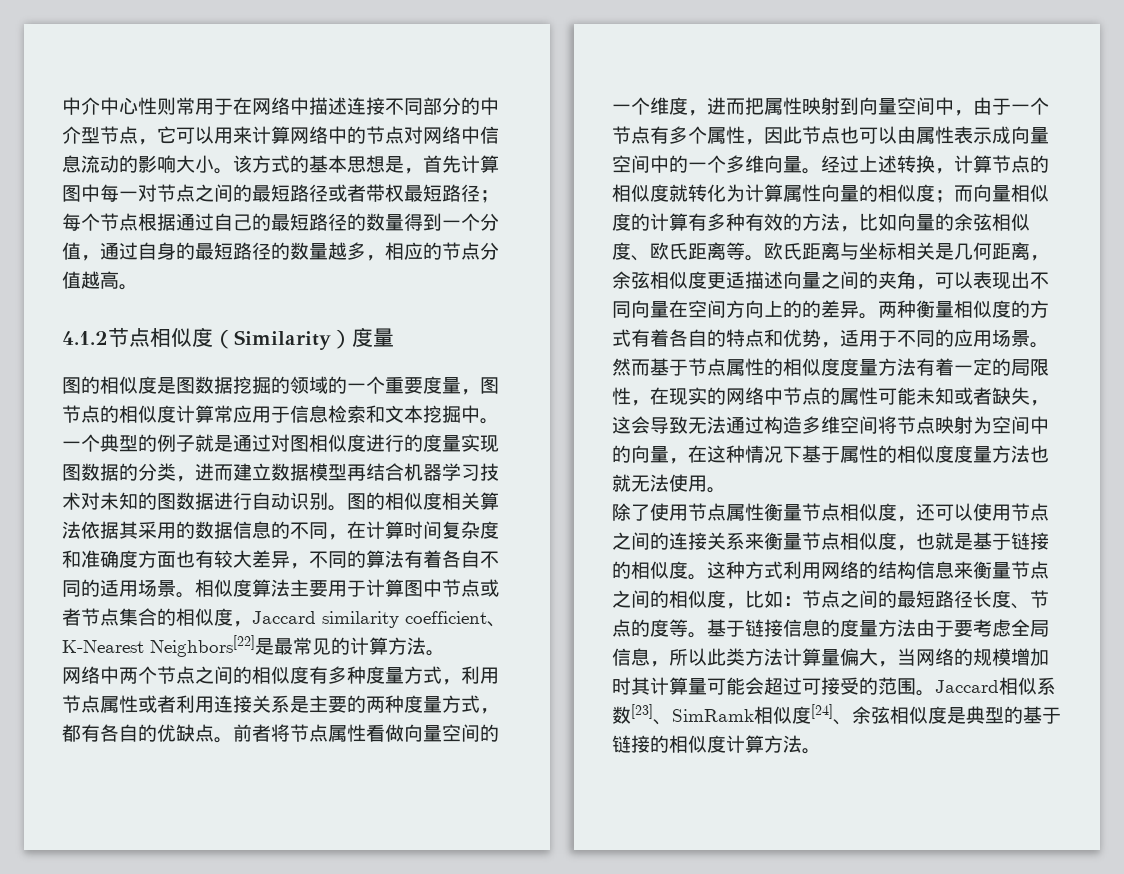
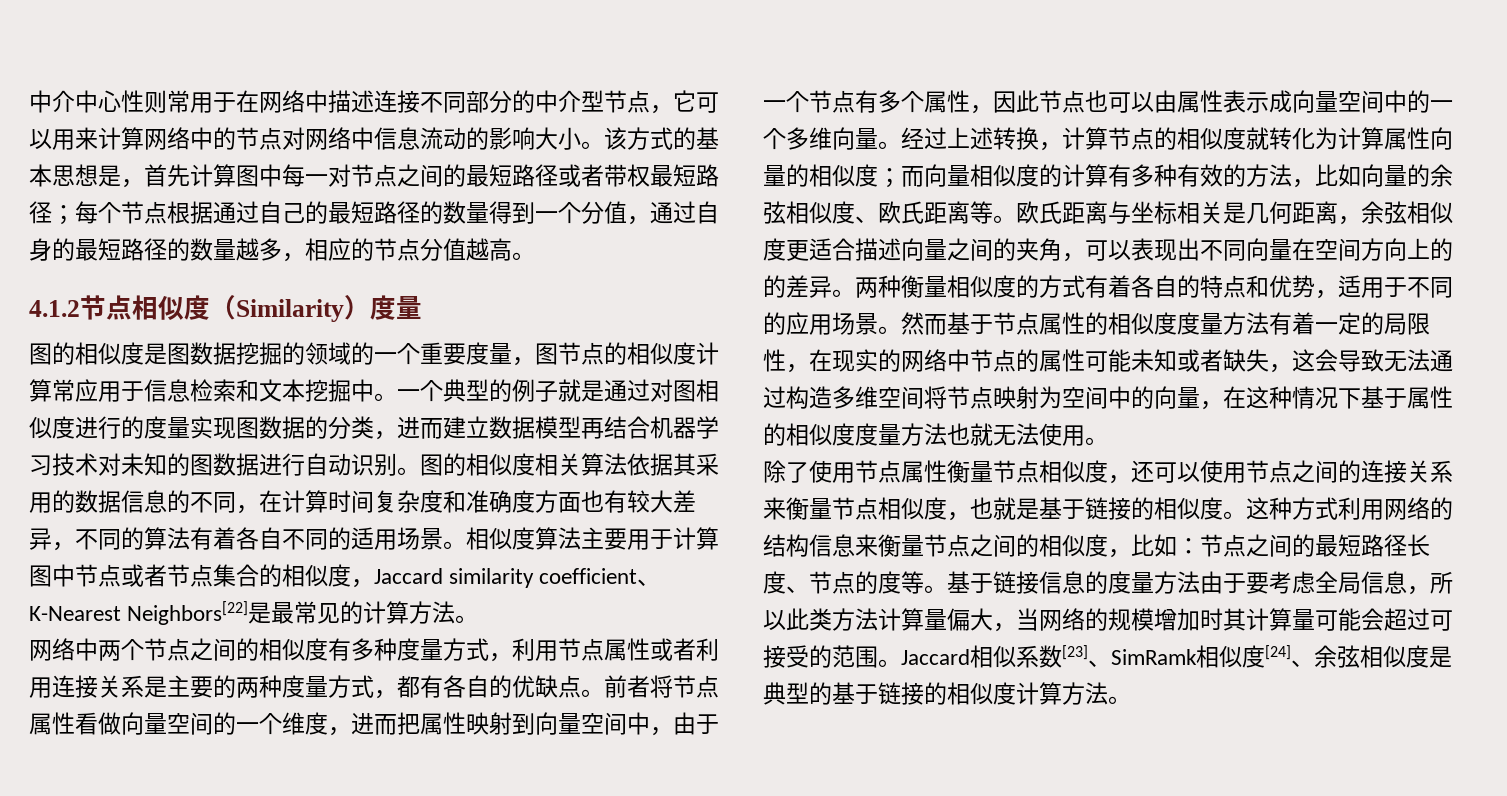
(745, 280) none -> [832,238,855,261] 合

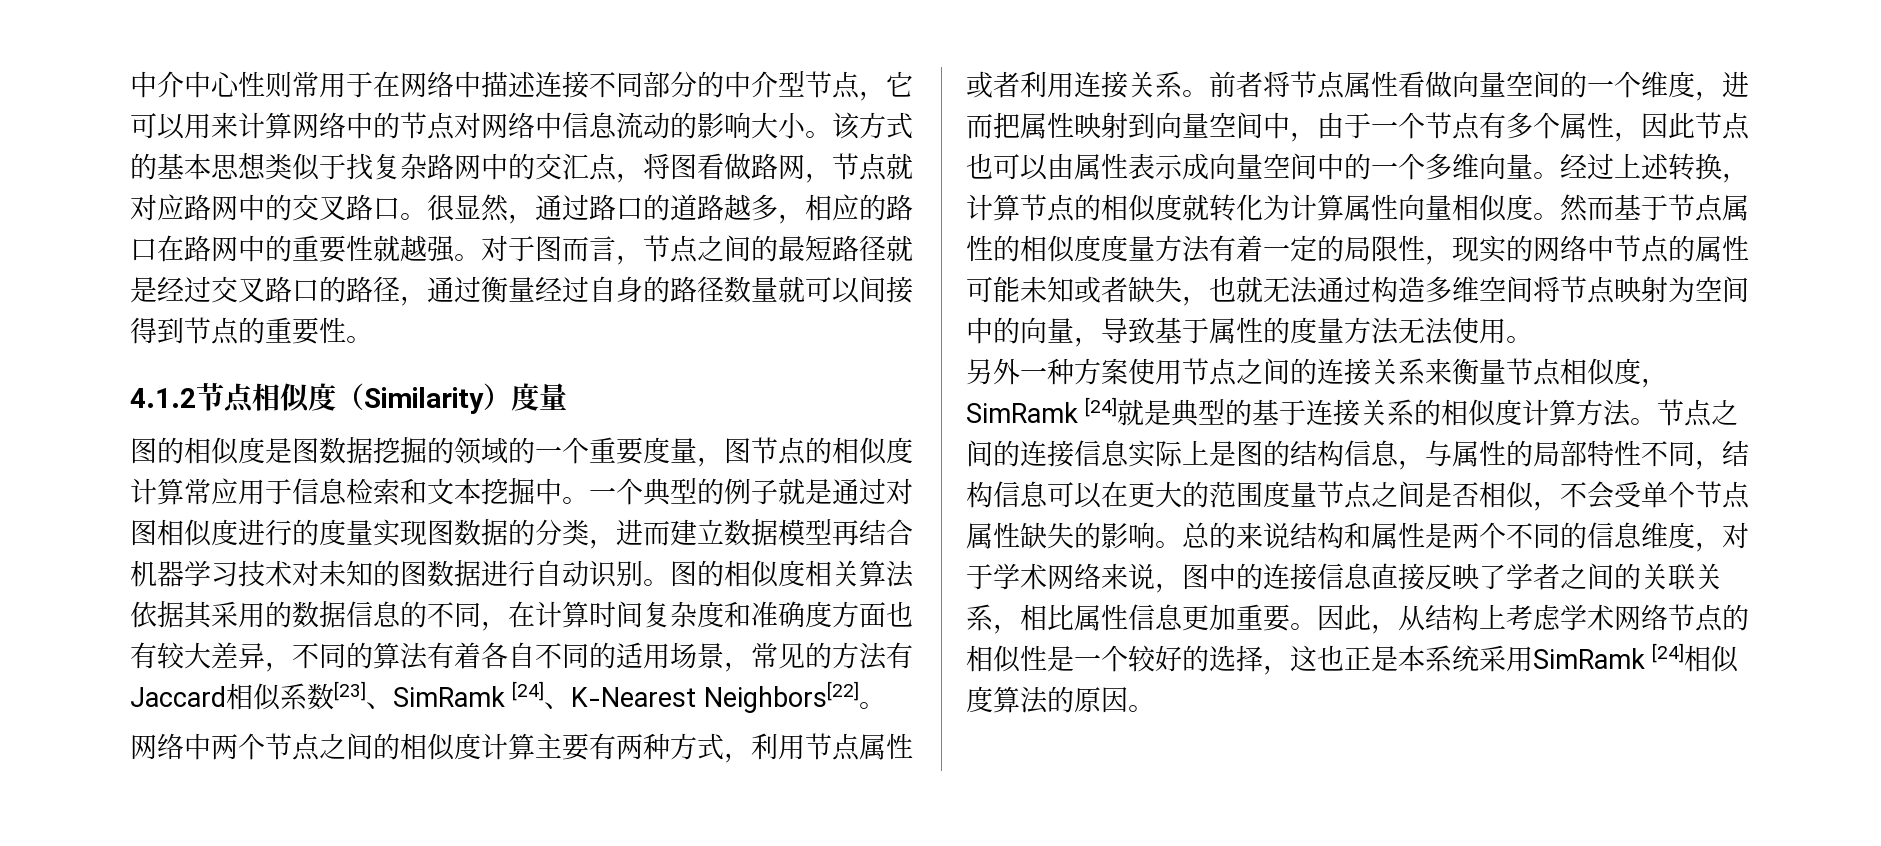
[98,164,719,188] [29,201,719,225] [29,238,512,262] 是，首先计算图中每一对节点之间的最短路径或者带权最短路径；每个节点根据通过自己的最短路径的数量得到一个分值，通过自身的最短路径的数量越多，相应的节点分值越高 -> [265,153,913,183] [130,194,913,224] [130,235,913,265] [130,276,913,306] [130,317,346,345] 类似于找复杂路网中的交汇点，将图看做路网，节点就对应路网中的交叉路口。很显然，通过路口的道路越多，相应的路口在路网中的重要性就越强。对于图而言，节点之间的最短路径就是经过交叉路口的路径，通过衡量经过自身的路径数量就可以间接得到节点的重要性
[443,527,719,550] [29,564,661,588] [29,601,456,625] 。相似度算法主要用于计算图中节点或者节点集合的相似度，Jaccard similarity coefficient、K-Nearest Neighbors[22]是最常见的计算方法 -> [724,642,913,672] [130,681,366,711] [366,681,545,709] [544,681,859,713] ，常见的方法有Jaccard相似系数[23]、SimRamk [24]、K-Nearest Neighbors[22]
[328,638,443,661] 有多种度量 -> [481,733,670,761] 计算主要有两种
[144,675,581,699] 是主要的两种度量方式，都有各自的优缺点 -> (1182, 84) none
[786,164,1453,188] [763,201,1453,225] [763,238,1453,262] [763,275,1453,299] [763,312,878,335] 的相似度；而向量相似度的计算有多种有效的方法，比如向量的余弦相似度、欧氏距离等。欧氏距离与坐标相关是几何距离，余弦相似度更适合描述向量之间的夹角，可以表现出不同向量在空间方向上的的差异。两种衡量相似度的方式有着各自的特点和优势，适用于不同的应用场景 -> [1452,194,1533,222] 相似度
[809,349,832,372] 在 -> (1452, 260) none
[1292,349,1384,372] 这会导致 -> [1209,276,1263,303] 也就
[1223,386,1361,409] 在这种情况下 -> [1101,317,1155,344] 导致
[786,423,993,446] 相似度度量方法也就 -> [1290,317,1399,345] 度量方法
[763,460,1200,484] 除了使用节点属性衡量节点相似度，还可以 -> [966,358,1128,385] 另外一种方案
[970,497,1453,520] [763,534,1430,558] [763,571,1453,595] [763,608,1453,632] [763,645,1088,668] [1088,645,1291,668] [1291,645,1429,668] 也就是基于链接的相似度。这种方式利用网络的结构信息来衡量节点之间的相似度，比如：节点之间的最短路径长度、节点的度等。基于链接信息的度量方法由于要考虑全局信息，所以此类方法计算量偏大，当网络的规模增加时其计算量可能会超过可接受的范围。Jaccard相似系数[23]、SimRamk相似度[24]、余弦相似度 -> [966,397,1145,426] SimRamk [24]就
[878,682,924,705] 链接 -> [1306,399,1415,426] 连接关系
(1131, 700) none -> [1657,399,1739,427] [966,440,1749,470] [966,481,1750,511] [966,522,1749,552] [966,563,1722,593] [966,604,1749,634] [966,643,1740,675] [966,686,1155,714] 节点之间的连接信息实际上是图的结构信息，与属性的局部特性不同，结构信息可以在更大的范围度量节点之间是否相似，不会受单个节点属性缺失的影响。总的来说结构和属性是两个不同的信息维度，对于学术网络来说，图中的连接信息直接反映了学者之间的关联关系，相比属性信息更加重要。因此，从结构上考虑学术网络节点的相似性是一个较好的选择，这也正是本系统采用SimRamk [24]相似度算法的原因。

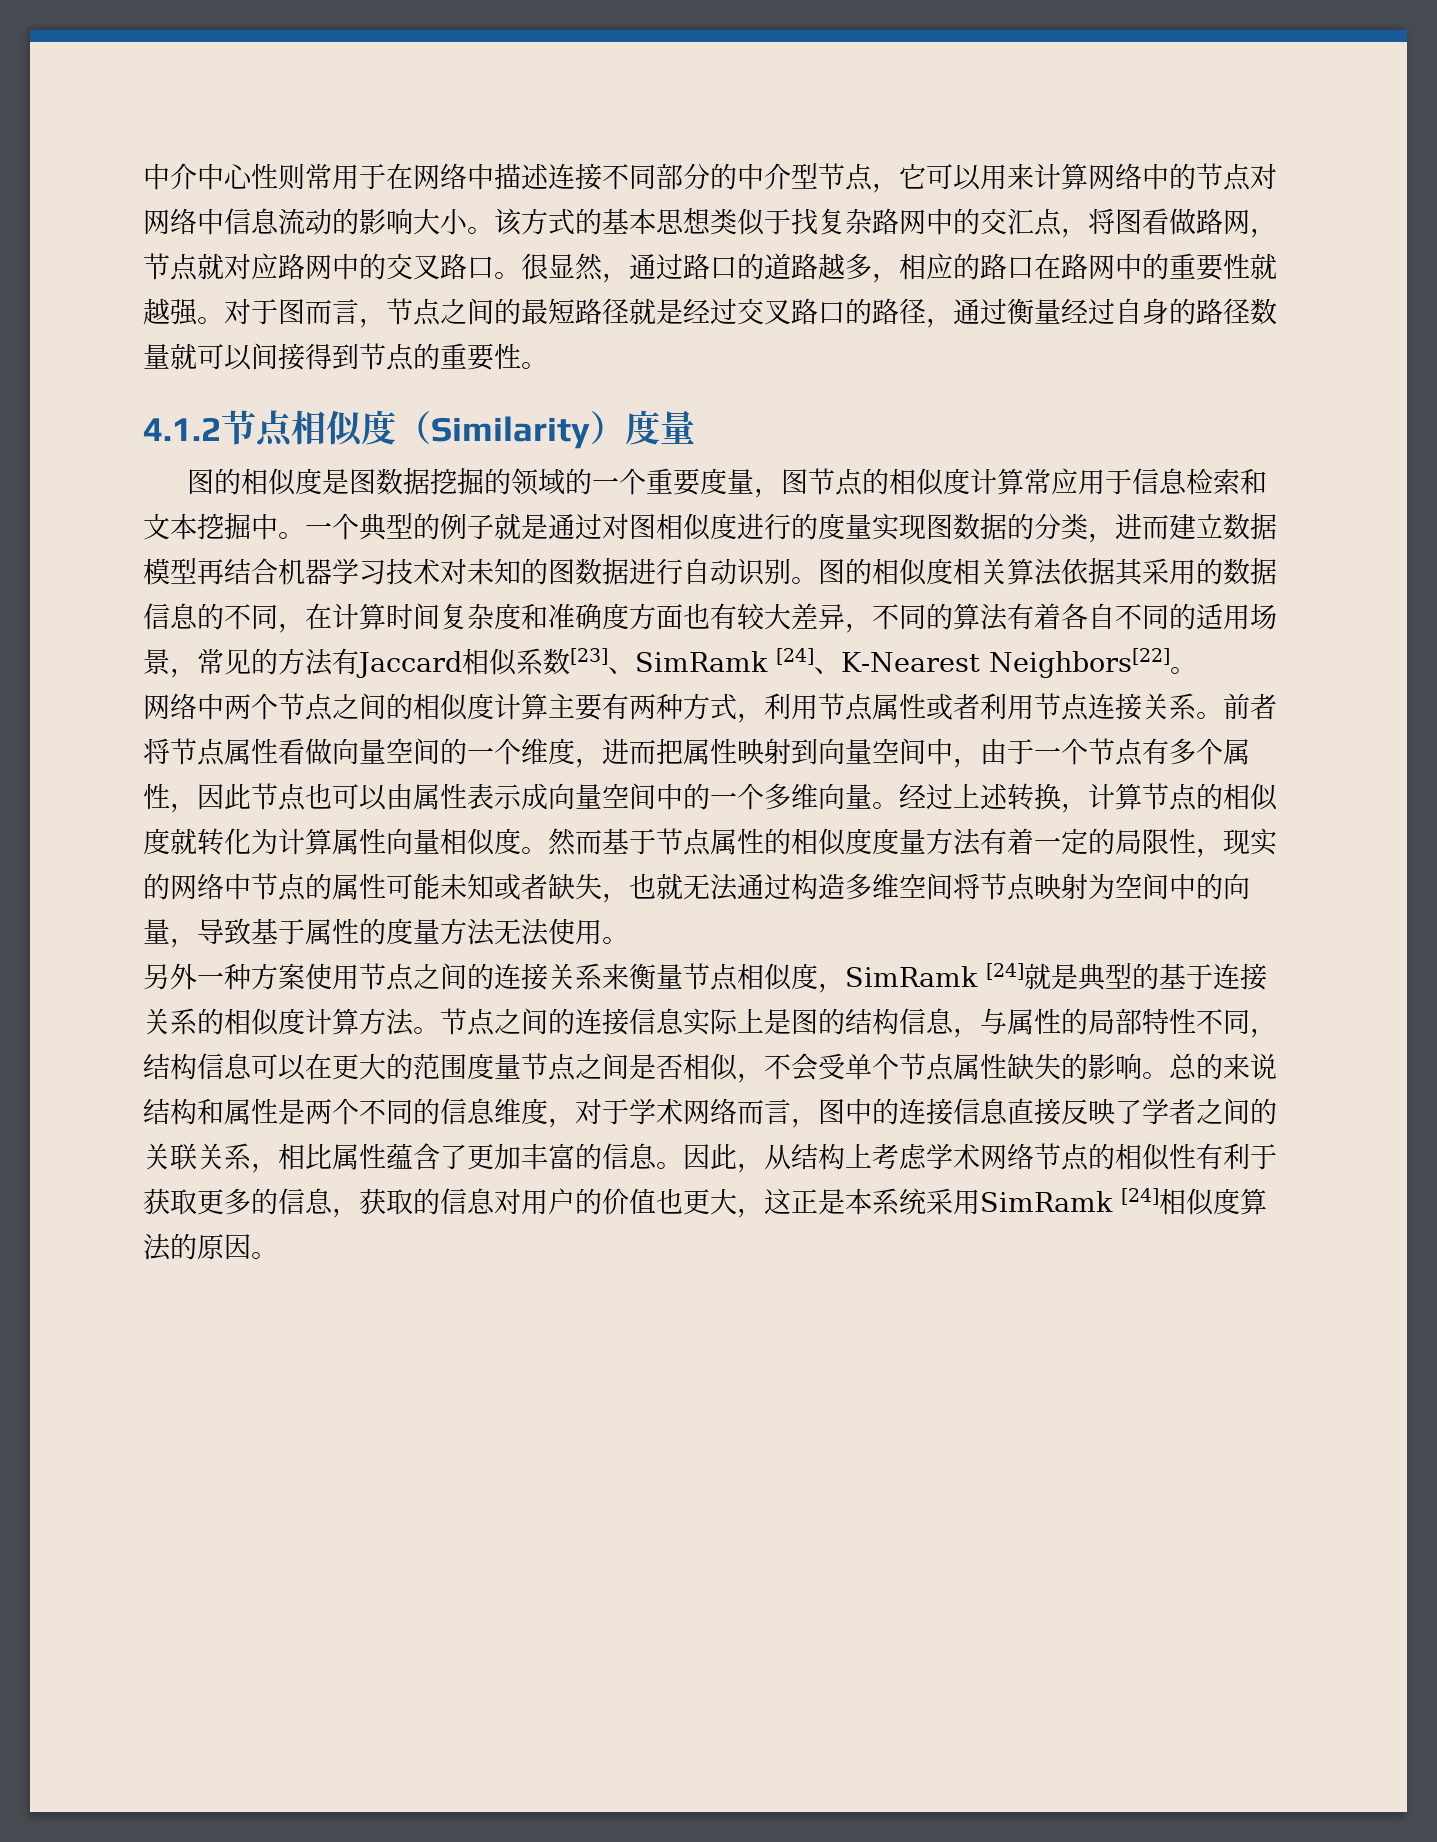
(1074, 85) none -> [1034,693,1089,721] 节点
[1101,563,1155,590] 来说 -> [737,1099,791,1125] 而言
[1128,604,1290,632] 信息更加重要 -> [386,1143,657,1170] 蕴含了更加丰富的信息
[1047,645,1344,675] 是一个较好的选择，这也 -> [1196,1143,1277,1170] [143,1188,791,1218] 有利于获取更多的信息，获取的信息对用户的价值也更大，这

